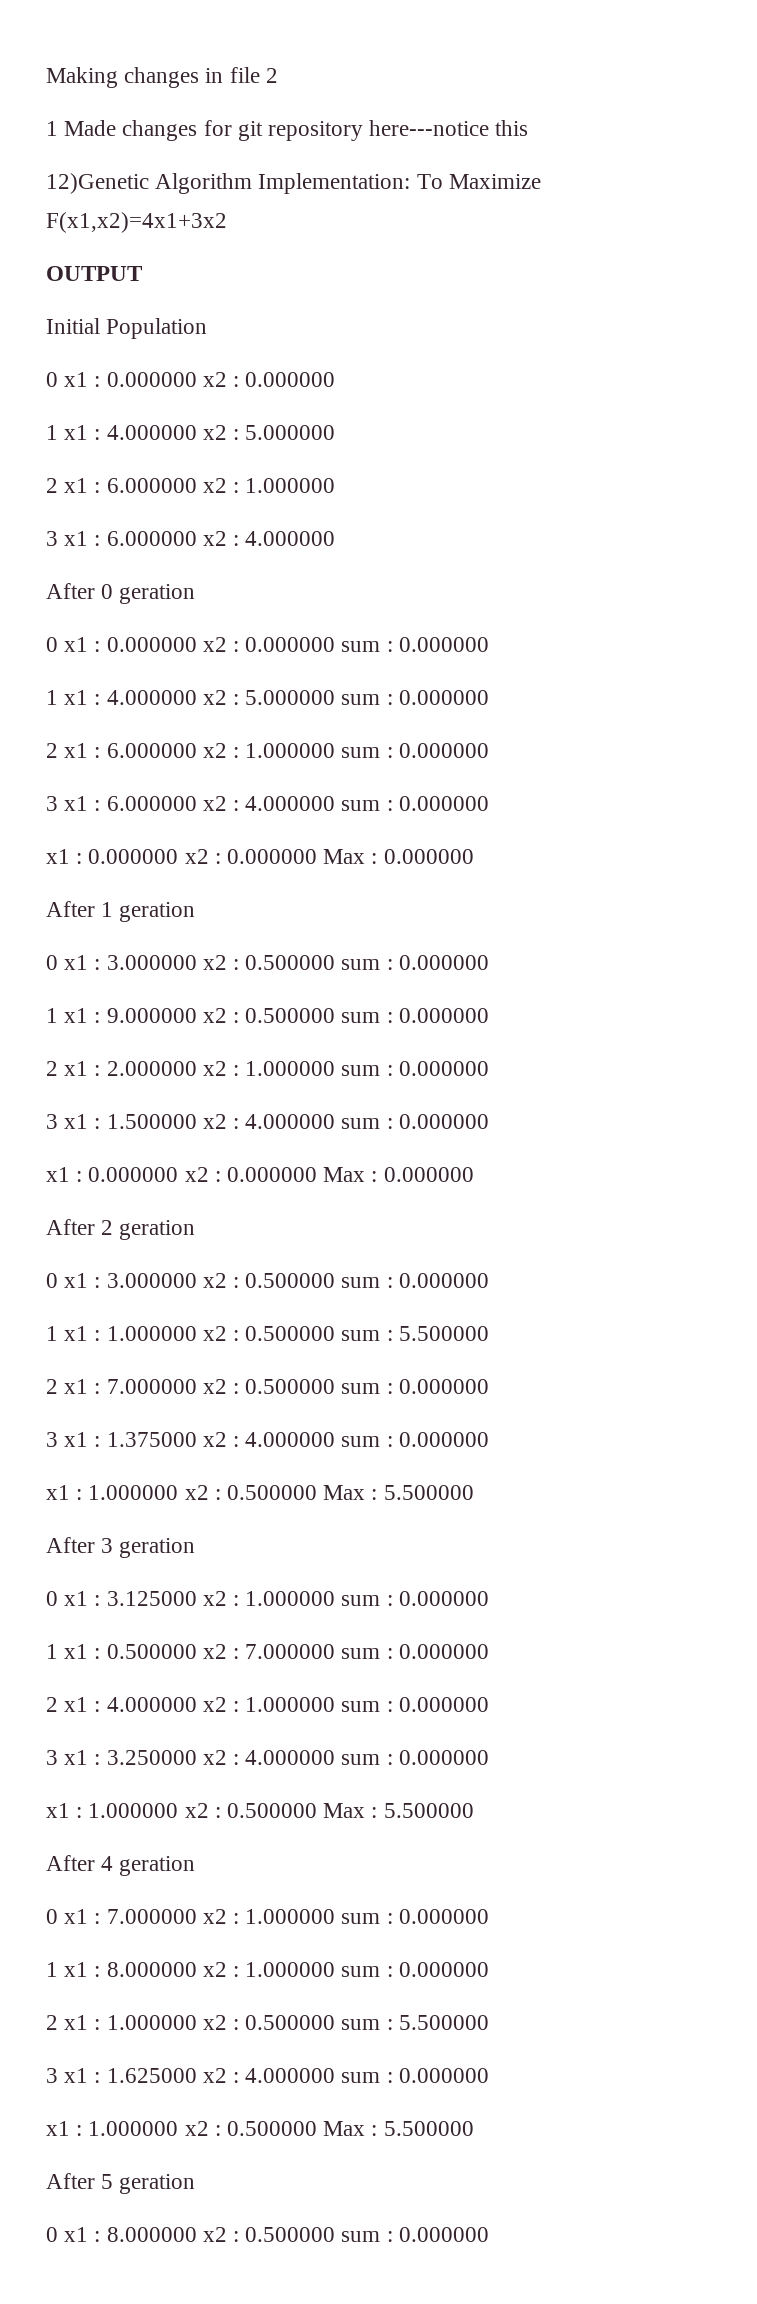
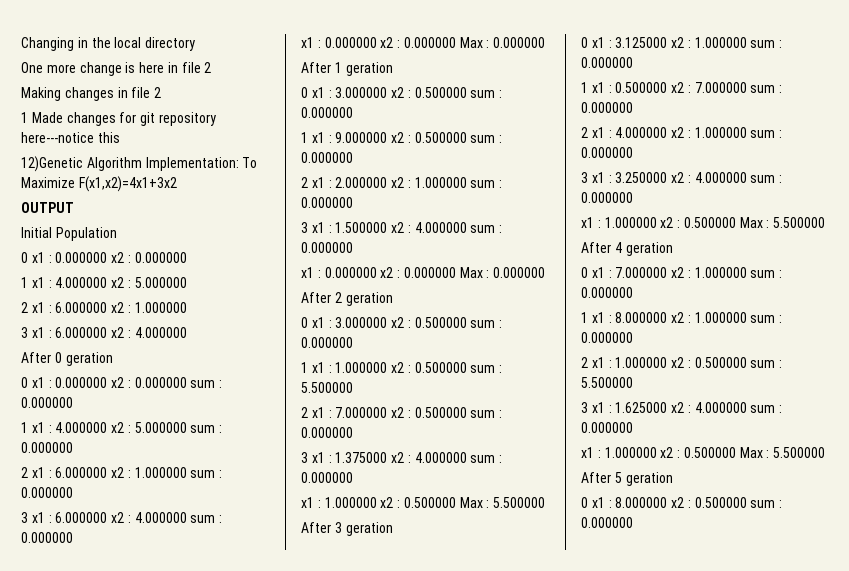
(46, 77) none -> [21,37,196,51] [21,62,212,76] Changing in the local directory // One more change is here in file 2 //

